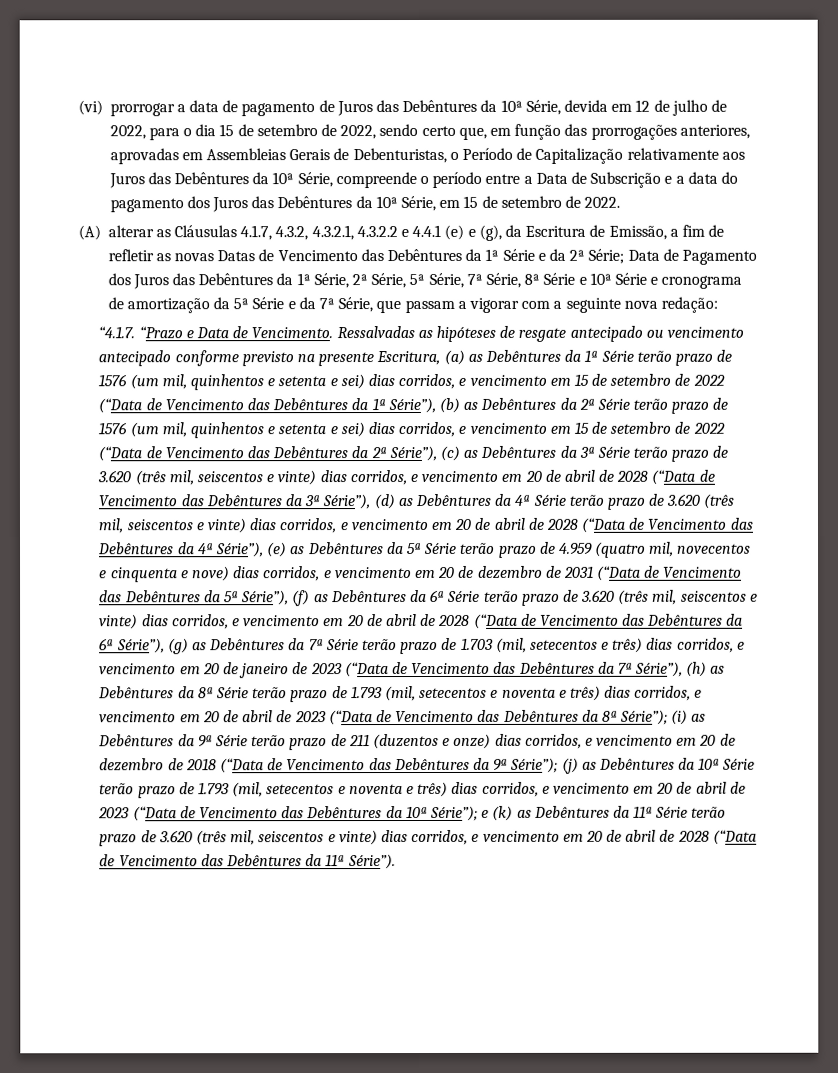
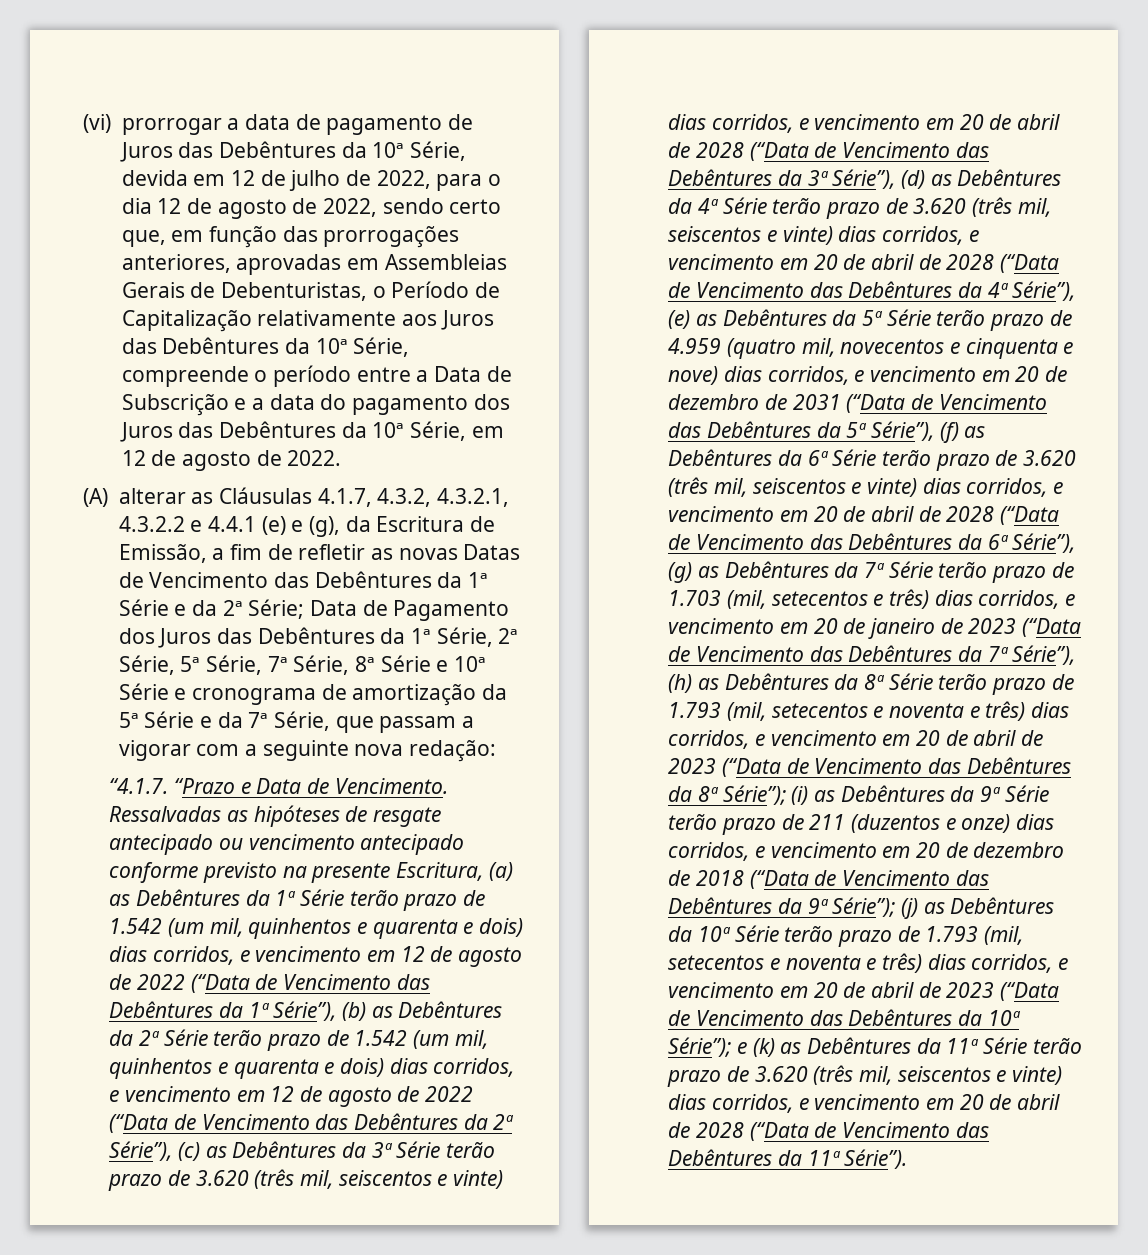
[219,124,318,137] 15 de setembro -> [157,198,287,219] 12 de agosto
[463,195,562,208] 15 de setembro -> [121,450,251,471] 12 de agosto
[98,373,672,391] 1576 (um mil, quinhentos e setenta e sei) dias corridos, e vencimento em 15 de setembro -> [109,918,523,939] [109,946,522,967] 1.542 (um mil, quinhentos e quarenta e dois) dias corridos, e vencimento em 12 de agosto
[98,421,672,439] 1576 (um mil, quinhentos e setenta e sei) dias corridos, e vencimento em 15 de setembro -> [354,1030,488,1049] [109,1058,515,1079] [109,1086,392,1107] 1.542 (um mil, quinhentos e quarenta e dois) dias corridos, e vencimento em 12 de agosto

